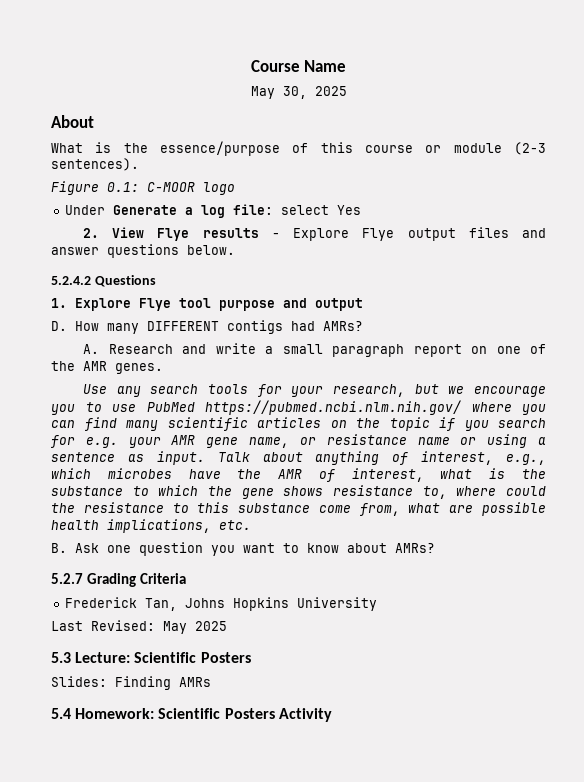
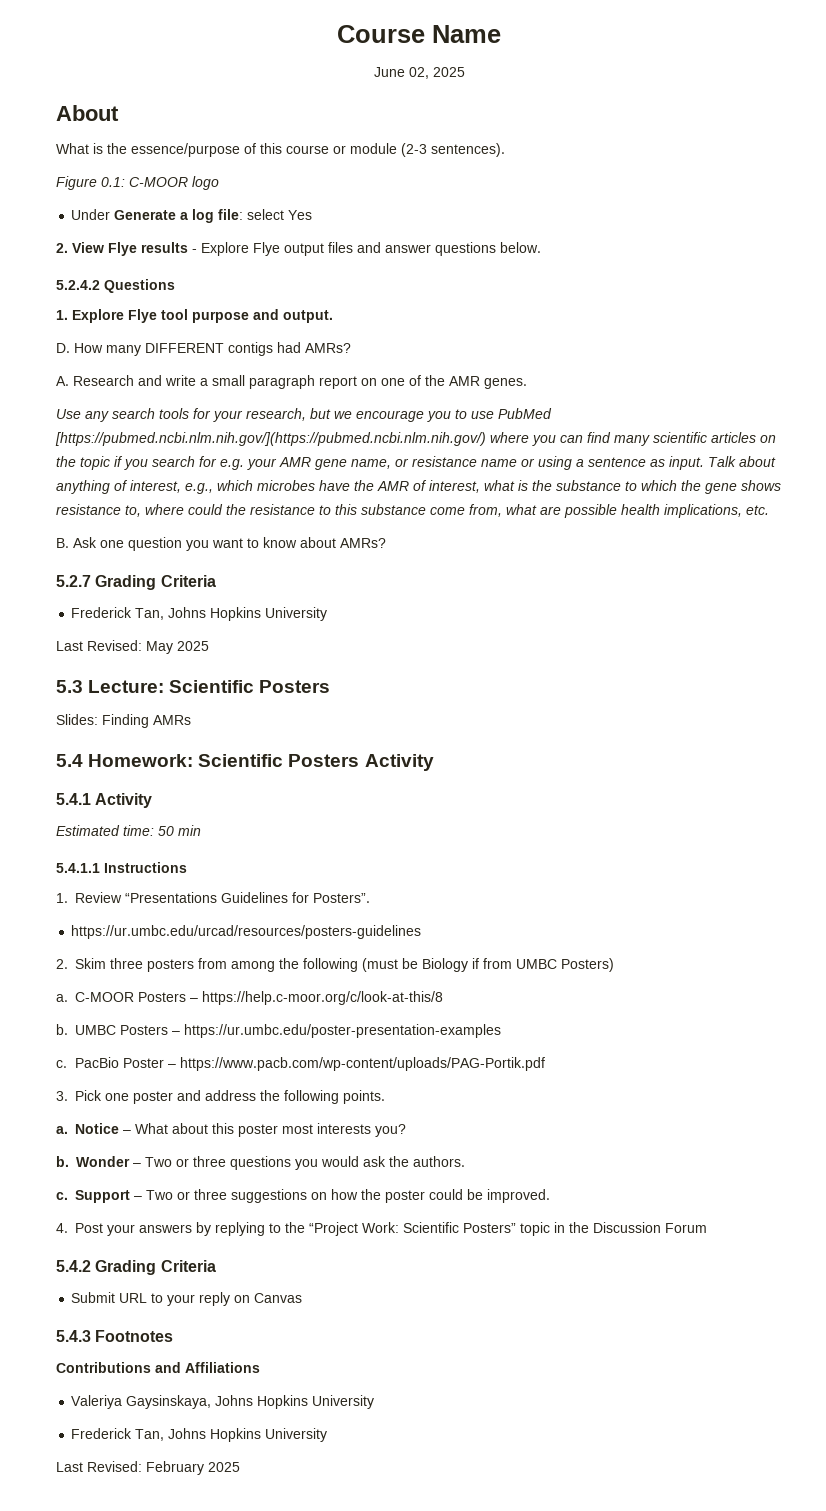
[250,86,307,99] May 30, -> [373,67,429,79] June 02,
[315,298,363,311] output -> [283,310,333,323] output.
[205,400,461,415] https://pubmed.ncbi.nlm.nih.gov/ -> [55,432,486,446] [https://pubmed.ncbi.nlm.nih.gov/](https://pubmed.ncbi.nlm.nih.gov/)
(332, 715) none -> [56,793,153,808] [56,825,201,836] [56,862,187,873] [56,892,371,903] [71,925,422,939] [56,958,615,972] [56,991,444,1005] [56,1024,502,1038] [56,1057,546,1071] [56,1090,386,1104] [56,1123,407,1137] [56,1156,465,1170] [56,1189,551,1203] [56,1222,708,1236] [56,1260,216,1275] [71,1292,303,1306] [56,1330,174,1342] [56,1362,260,1373] [71,1395,375,1409] [71,1428,328,1442] [56,1461,240,1475] // 5.4.1 Activity // Estimated time: 50 min // 5.4.1.1 Instructions // 1. Review “Presentations Guidelines for Posters”. // https://ur.umbc.edu/urcad/resources/posters-guidelines // 2. Skim three posters from among the following (must be Biology if from UMBC Posters) // a. C-MOOR Posters – https://help.c-moor.org/c/look-at-this/8 // b. UMBC Posters – https://ur.umbc.edu/poster-presentation-examples // c. PacBio Poster – https://www.pacb.com/wp-content/uploads/PAG-Portik.pdf // 3. Pick one poster and address the following points. // a. Notice – What about this poster most interests you? // b. Wonder – Two or three questions you would ask the authors. // c. Support – Two or three suggestions on how the poster could be improved. // 4. Post your answers by replying to the “Project Work: Scientific Posters” topic in the Discussion Forum // 5.4.2 Grading Criteria // Submit URL to your reply on Canvas // 5.4.3 Footnotes // Contributions and Affiliations // Valeriya Gaysinskaya, Johns Hopkins University // Frederick Tan, Johns Hopkins University // Last Revised: February 2025

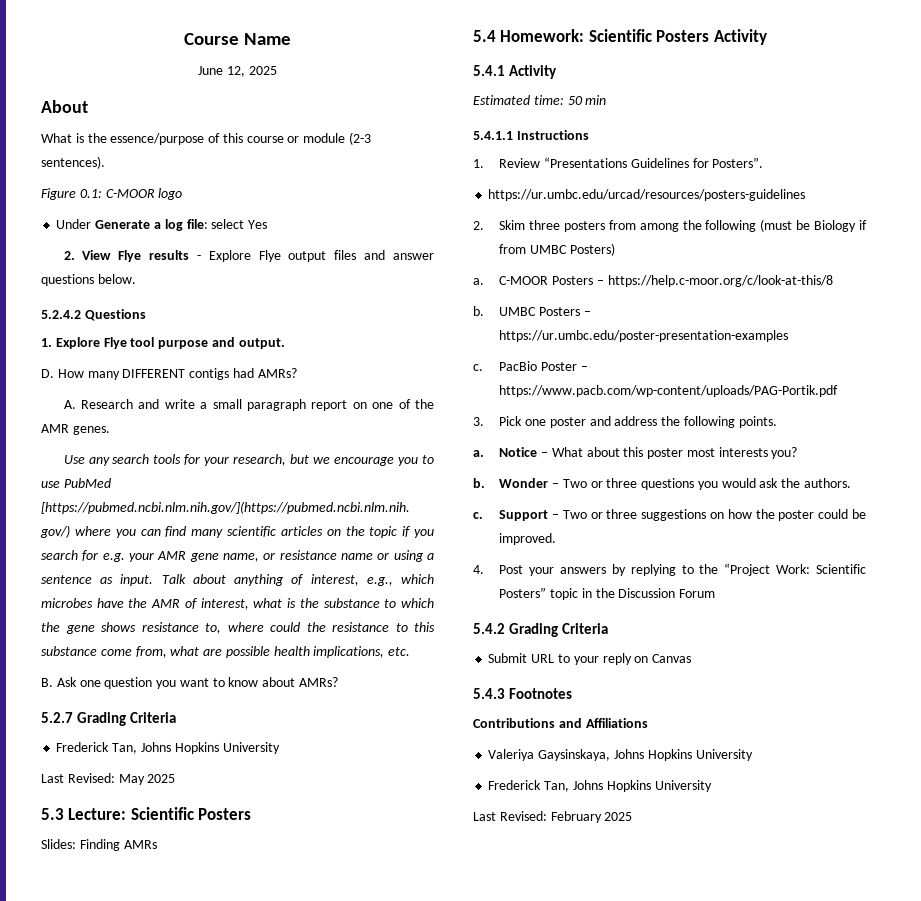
[408,67,429,79] 02, -> [227,66,245,77] 12,

